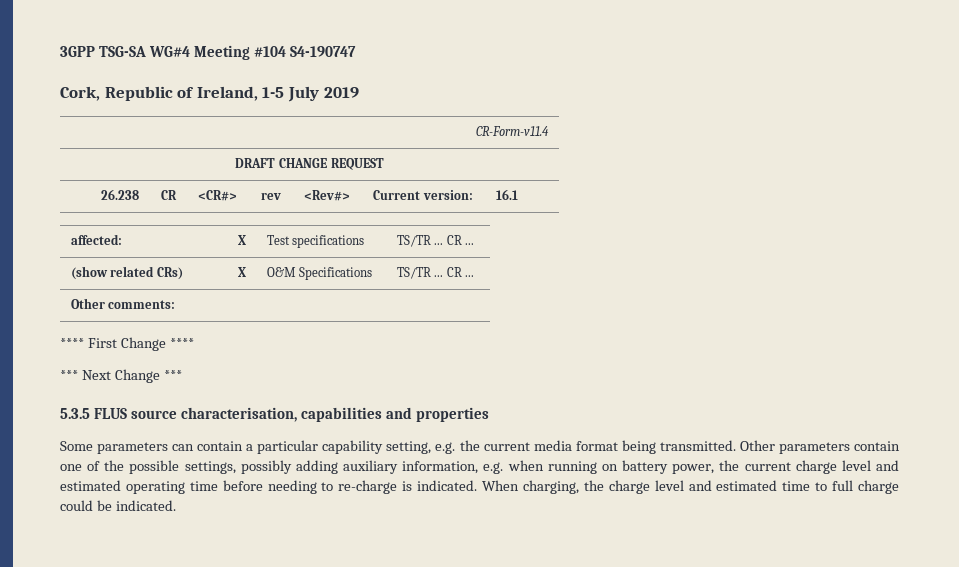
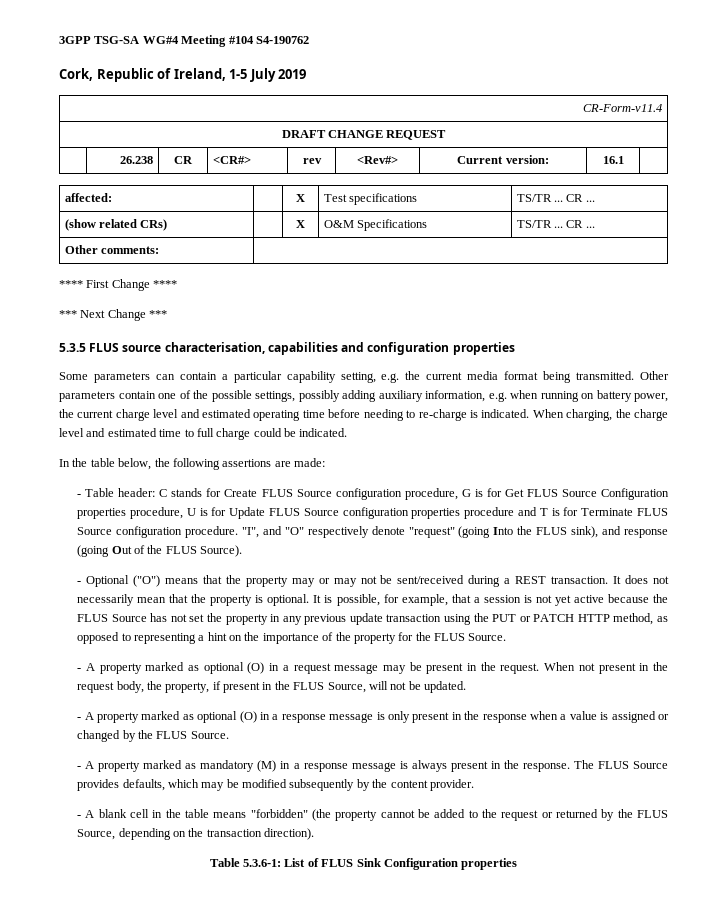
[289,46,356,57] S4-190747 -> [255,36,309,44] S4-190762
(413, 413) none -> [367,342,450,355] configuration
(176, 505) none -> [59,458,325,470] [77,488,669,500] [77,507,668,519] [77,526,668,538] [77,545,243,557] [77,575,669,587] [77,594,669,606] [77,613,668,625] [77,632,507,644] [77,662,668,674] [77,681,467,693] [77,711,669,723] [77,730,229,742] [77,760,668,772] [77,779,474,791] [77,809,669,821] [77,828,315,840] [209,858,518,870] // In the table below, the following assertions are made: // - Table header: C stands for Create FLUS Source configuration procedure, G is for Get FLUS Source Configuration properties procedure, U is for Update FLUS Source configuration properties procedure and T is for Terminate FLUS Source configuration procedure. "I", and "O" respectively denote "request" (going Into the FLUS sink), and response (going Out of the FLUS Source). // - Optional ("O") means that the property may or may not be sent/received during a REST transaction. It does not necessarily mean that the property is optional. It is possible, for example, that a session is not yet active because the FLUS Source has not set the property in any previous update transaction using the PUT or PATCH HTTP method, as opposed to representing a hint on the importance of the property for the FLUS Source. // - A property marked as optional (O) in a request message may be present in the request. When not present in the request body, the property, if present in the FLUS Source, will not be updated. // - A property marked as optional (O) in a response message is only present in the response when a value is assigned or changed by the FLUS Source. // - A property marked as mandatory (M) in a response message is always present in the response. The FLUS Source provides defaults, which may be modified subsequently by the content provider. // - A blank cell in the table means "forbidden" (the property cannot be added to the request or returned by the FLUS Source, depending on the transaction direction). // Table 5.3.6-1: List of FLUS Sink Configuration properties

